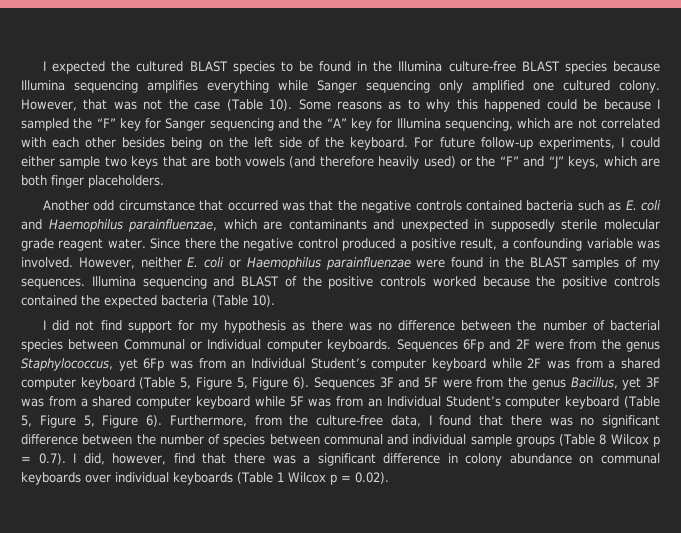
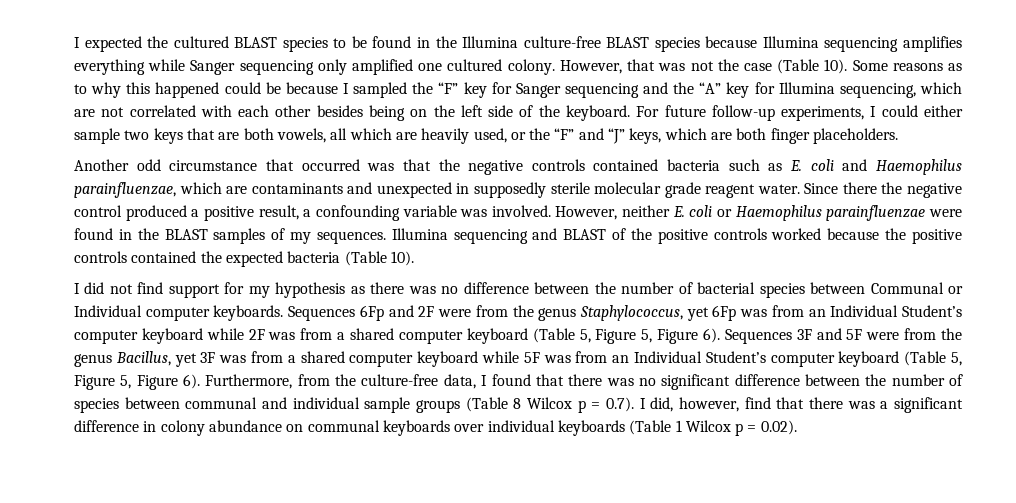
[244,156,456,169] vowels (and therefore heavily used) -> [276,128,507,144] vowels, all which are heavily used,

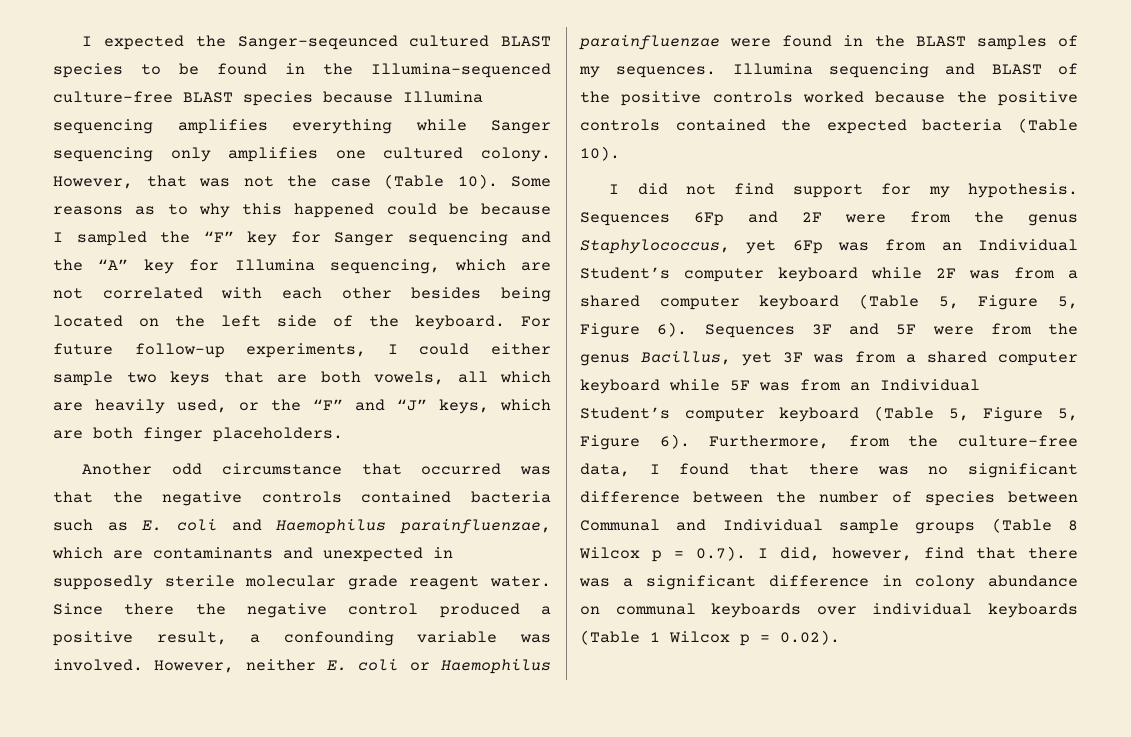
(169, 42) none -> [237,35,398,50] Sanger-seqeunced
[462,36,519,48] Illumina -> [371,63,551,78] Illumina-sequenced
[352,59,414,75] amplified -> [228,147,319,162] amplifies
(405, 113) none -> [53,315,123,327] located
[275,282,964,298] [74,305,284,321] hypothesis as there was no difference between the number of bacterial species between Communal or Individual computer keyboards. -> [968,183,1078,198] hypothesis.
[185,397,360,409] communal and individual -> [580,519,823,531] Communal and Individual

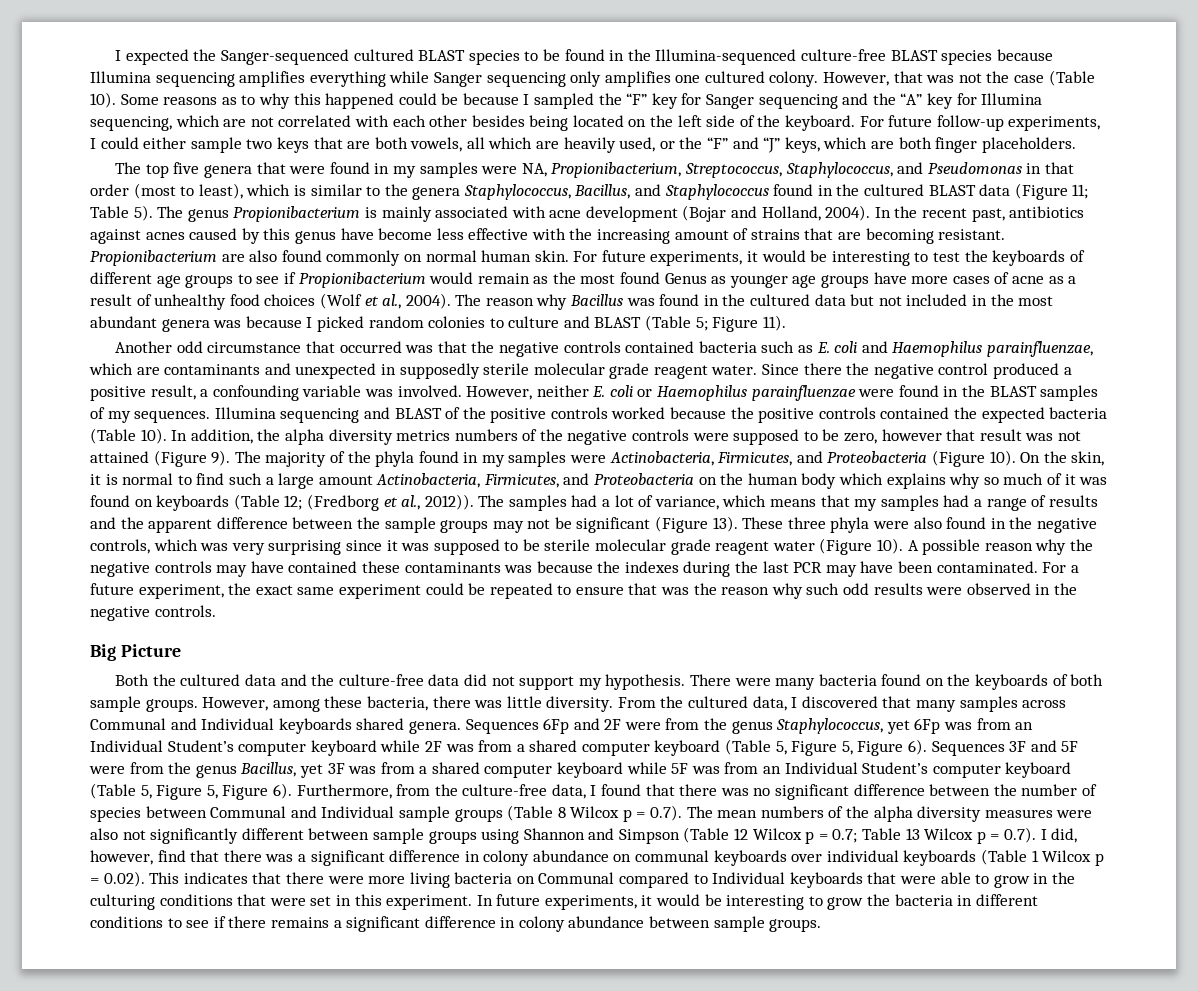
[237,35,398,50] Sanger-seqeunced -> [221,49,350,65] Sanger-sequenced
(343, 434) none -> [115,162,1074,178] [90,183,1089,200] [90,205,1085,222] [90,228,1006,244] [90,250,1085,266] [90,272,1077,288] [90,293,1054,310] [90,315,786,332] // The top five genera that were found in my samples were NA, Propionibacterium, Streptococcus, Staphylococcus, and Pseudomonas in that order (most to least), which is similar to the genera Staphylococcus, Bacillus, and Staphylococcus found in the cultured BLAST data (Figure 11; Table 5). The genus Propionibacterium is mainly associated with acne development (Bojar and Holland, 2004). In the recent past, antibiotics against acnes caused by this genus have become less effective with the increasing amount of strains that are becoming resistant. Propionibacterium are also found commonly on normal human skin. For future experiments, it would be interesting to test the keyboards of different age groups to see if Propionibacterium would remain as the most found Genus as younger age groups have more cases of acne as a result of unhealthy food choices (Wolf et al., 2004). The reason why Bacillus was found in the cultured data but not included in the most abundant genera was because I picked random colonies to culture and BLAST (Table 5; Figure 11).
[609,183,1078,198] // I did not find support for my hypothesis. -> [171,429,1081,445] [90,450,1105,467] [90,473,1108,489] [90,494,1098,511] [90,516,1097,533] [90,538,1093,555] [90,561,1079,577] [90,583,1077,599] [90,605,216,621] [90,644,181,661] [115,674,1104,690] [90,696,1067,712] [90,718,461,734] In addition, the alpha diversity metrics numbers of the negative controls were supposed to be zero, however that result was not attained (Figure 9). The majority of the phyla found in my samples were Actinobacteria, Firmicutes, and Proteobacteria (Figure 10). On the skin, it is normal to find such a large amount Actinobacteria, Firmicutes, and Proteobacteria on the human body which explains why so much of it was found on keyboards (Table 12; (Fredborg et al., 2012)). The samples had a lot of variance, which means that my samples had a range of results and the apparent difference between the sample groups may not be significant (Figure 13). These three phyla were also found in the negative controls, which was very surprising since it was supposed to be sterile molecular grade reagent water (Figure 10). A possible reason why the negative controls may have contained these contaminants was because the indexes during the last PCR may have been contaminated. For a future experiment, the exact same experiment could be repeated to ensure that was the reason why such odd results were observed in the negative controls. // Big Picture // Both the cultured data and the culture-free data did not support my hypothesis. There were many bacteria found on the keyboards of both sample groups. However, among these bacteria, there was little diversity. From the cultured data, I discovered that many samples across Communal and Individual keyboards shared genera.
(746, 553) none -> [686,806,1093,822] [90,827,1036,844] The mean numbers of the alpha diversity measures were also not significantly different between sample groups using Shannon and Simpson (Table 12 Wilcox p = 0.7; Table 13 Wilcox p = 0.7).
(840, 637) none -> [149,872,1075,888] [90,894,1038,910] [90,916,822,932] This indicates that there were more living bacteria on Communal compared to Individual keyboards that were able to grow in the culturing conditions that were set in this experiment. In future experiments, it would be interesting to grow the bacteria in different conditions to see if there remains a significant difference in colony abundance between sample groups.

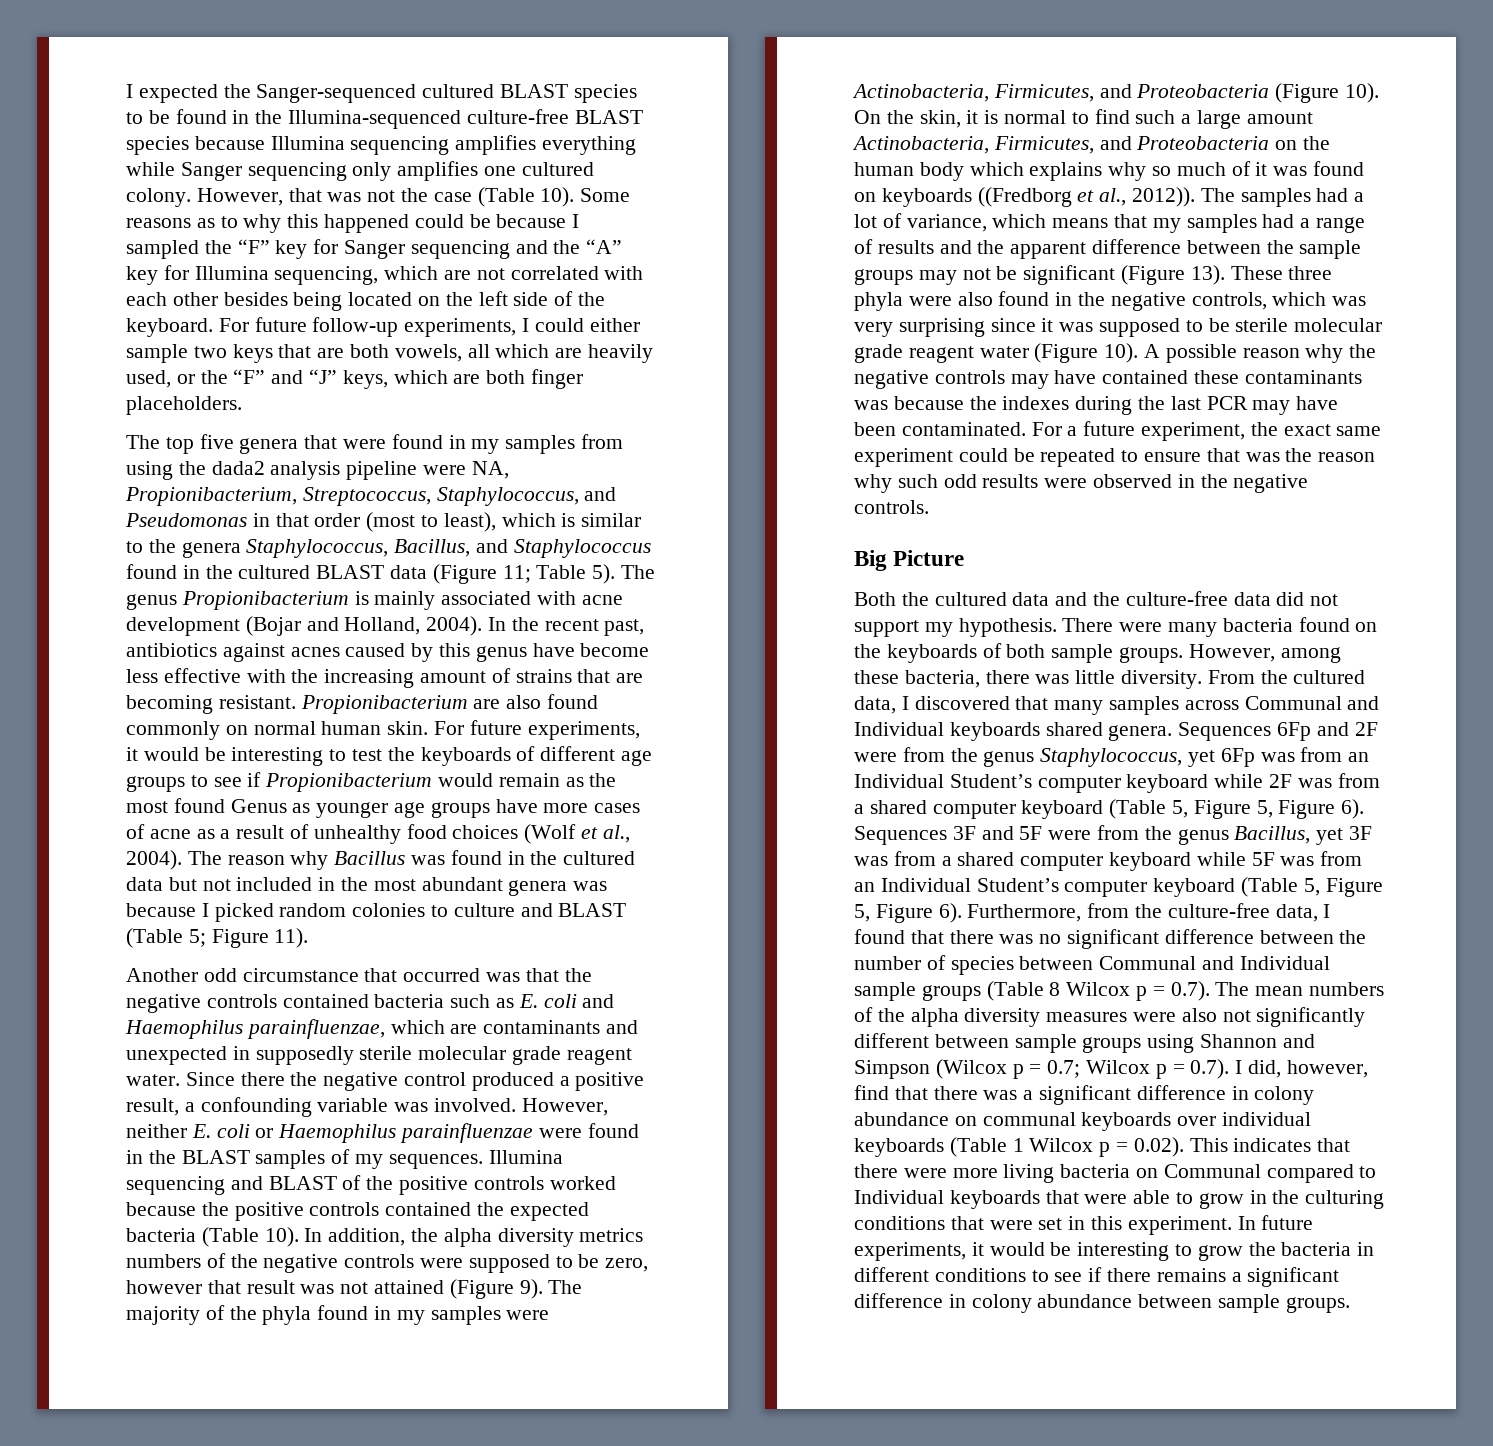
(478, 170) none -> [581,434,624,449] [126,461,418,480] from using the dada2 analysis pipeline
[233,494,379,511] (Table 12; (Fredborg -> [977,187,1072,207] ((Fredborg
[683,827,802,843] (Table 12 Wilcox -> [935,1059,1007,1079] (Wilcox
[862,828,920,840] Table 13 -> (1081, 1069) none

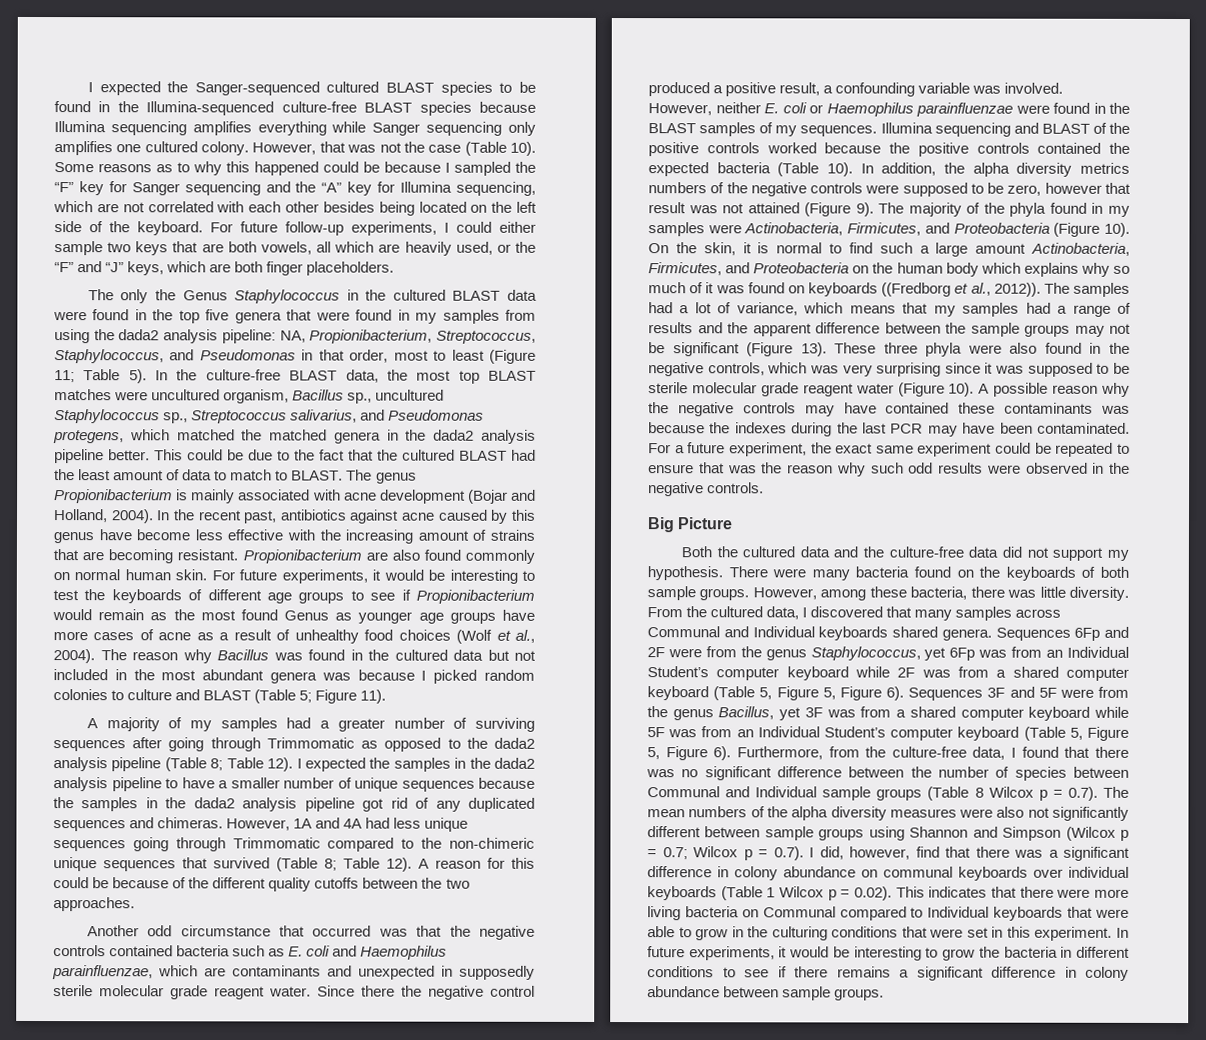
(160, 442) none -> [120,289,537,304] [53,309,174,321] only the Genus Staphylococcus in the cultured BLAST data were found in the
[346,461,467,480] pipeline were -> [221,329,276,344] pipeline:
[314,512,642,532] [126,539,651,558] [126,564,616,584] order (most to least), which is similar to the genera Staphylococcus, Bacillus, and Staphylococcus found in the cultured BLAST data (Figure 11; Table 5). -> [349,349,537,364] [54,369,536,384] [54,389,445,404] [54,409,485,424] [53,429,536,444] [54,449,536,464] [54,469,344,481] order, most to least (Figure 11; Table 5). In the culture-free BLAST data, the most top BLAST matches were uncultured organism, Bacillus sp., uncultured Staphylococcus sp., Streptococcus salivarius, and Pseudomonas protegens, which matched the matched genera in the dada2 analysis pipeline better. This could be due to the fact that the cultured BLAST had the least amount of data to match to BLAST.
[290,647,340,657] acnes -> [401,512,436,521] acne
(309, 938) none -> [86,717,536,732] [53,737,535,752] [53,757,535,772] [53,777,535,792] [53,797,535,812] [53,817,469,832] [53,837,536,852] [53,857,535,872] [53,877,470,892] [53,897,135,912] // A majority of my samples had a greater number of surviving sequences after going through Trimmomatic as opposed to the dada2 analysis pipeline (Table 8; Table 12). I expected the samples in the dada2 analysis pipeline to have a smaller number of unique sequences because the samples in the dada2 analysis pipeline got rid of any duplicated sequences and chimeras. However, 1A and 4A had less unique sequences going through Trimmomatic compared to the non-chimeric unique sequences that survived (Table 8; Table 12). A reason for this could be because of the different quality cutoffs between the two approaches.

